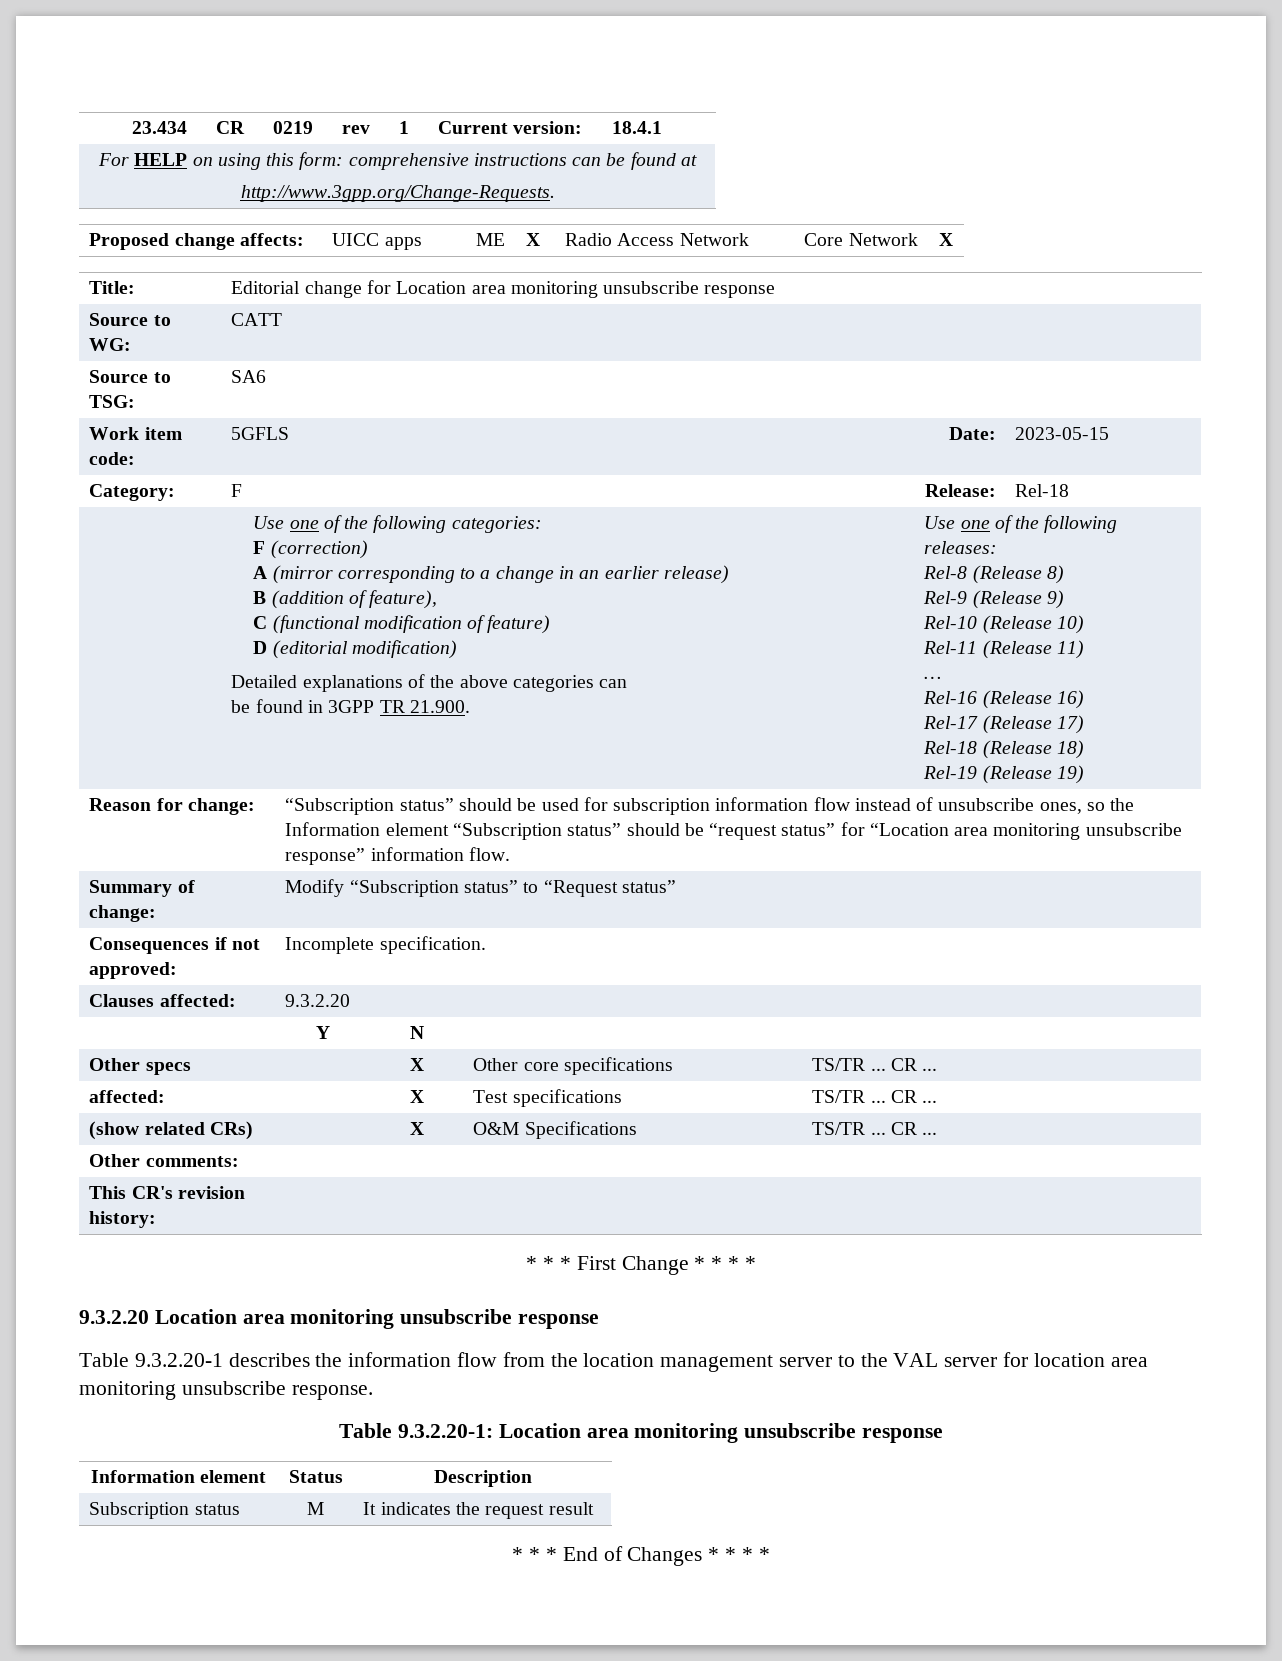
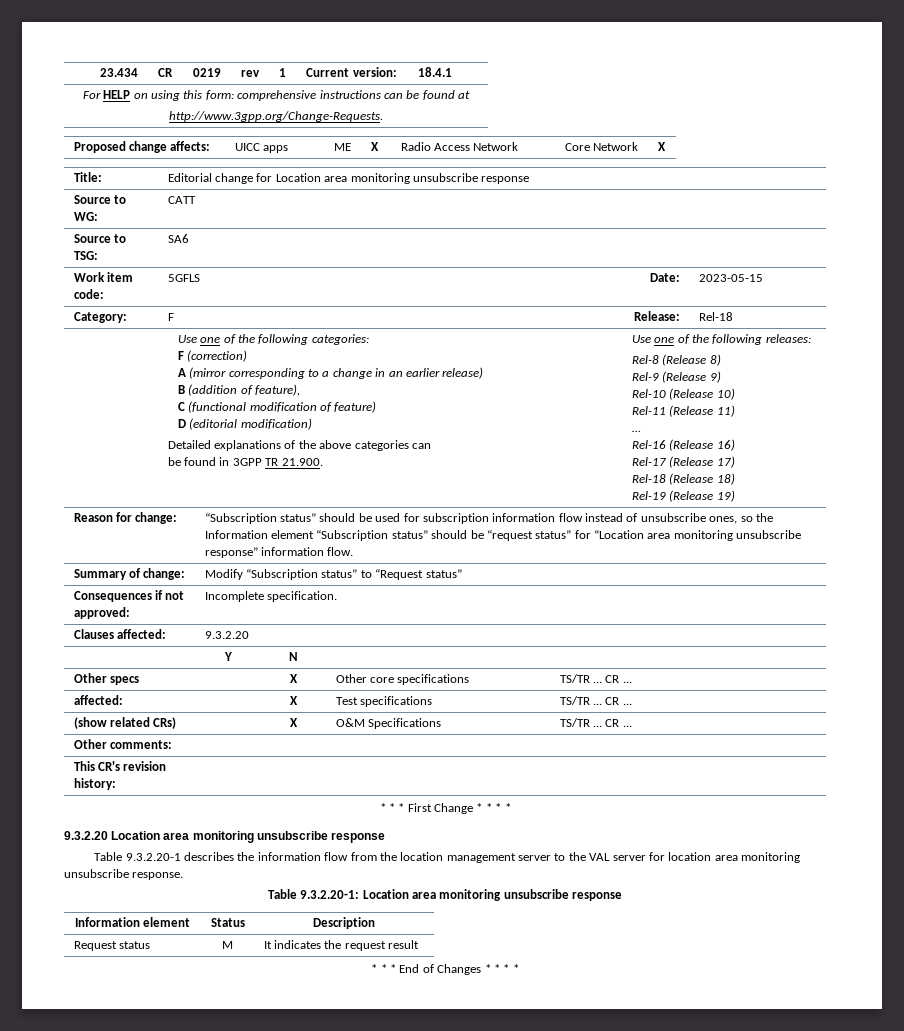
[89,1502,190,1519] Subscription -> [73,941,117,951] Request

